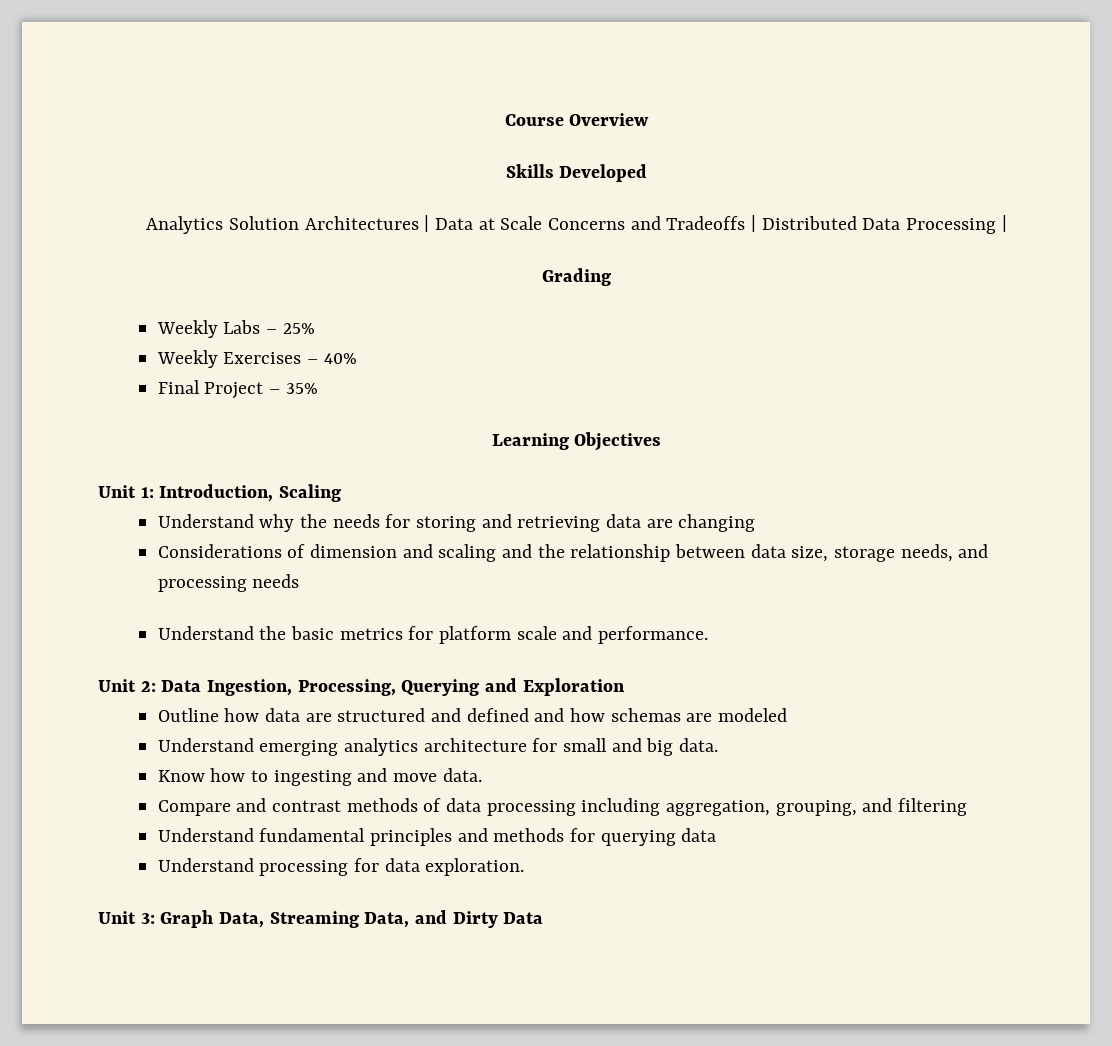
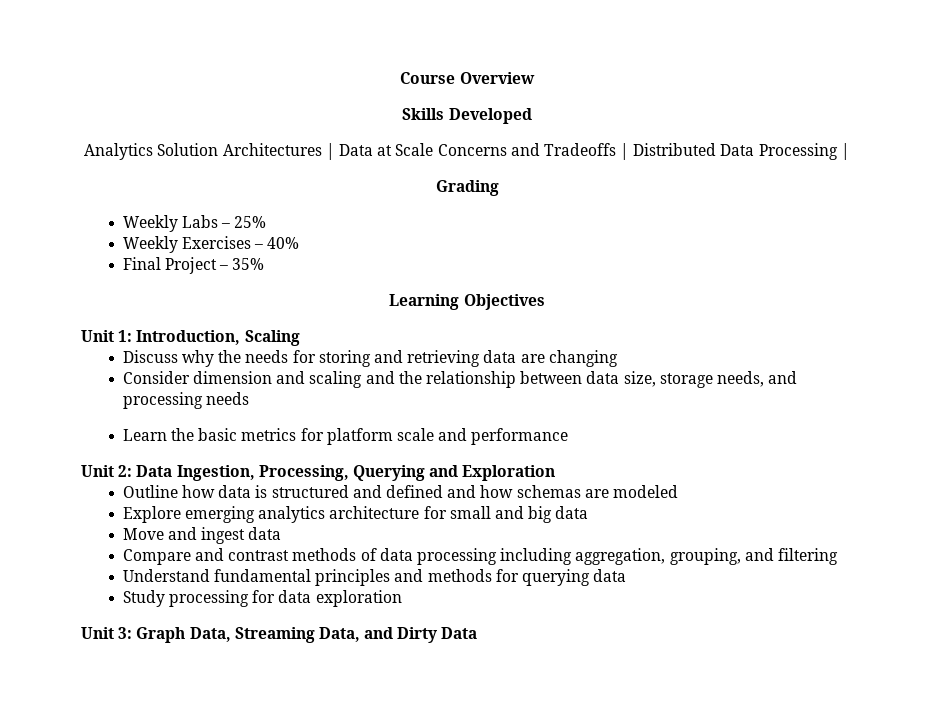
[157,514,254,528] Understand -> [122,350,178,363] Discuss
[157,544,306,558] Considerations of -> [122,371,190,384] Consider
[157,626,254,640] Understand -> [122,429,167,441] Learn
[597,626,708,644] performance. -> [471,428,569,445] performance
[305,713,332,722] are -> [255,485,268,498] is
[157,738,254,752] Understand -> [122,506,181,523] Explore
[678,738,718,752] [157,768,482,786] data. // Know how to ingesting and move data. -> [555,506,589,519] [122,527,282,544] data // Move and ingest data
[157,858,254,872] Understand -> [122,590,165,607] Study
[425,858,525,876] exploration. -> [315,590,402,607] exploration

